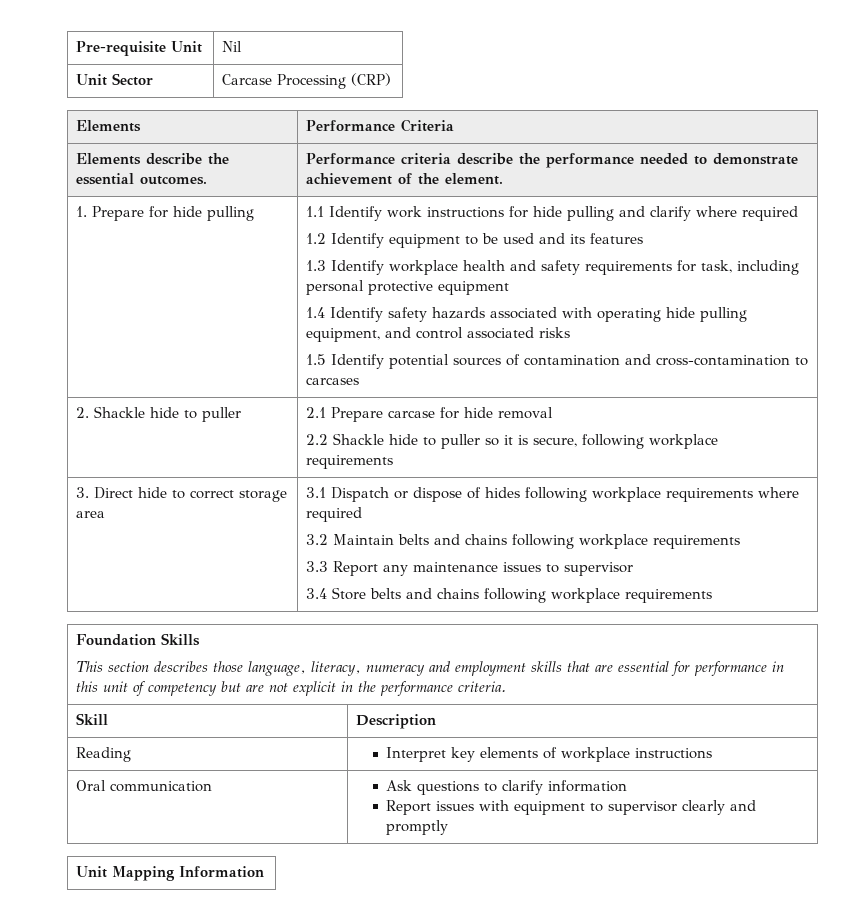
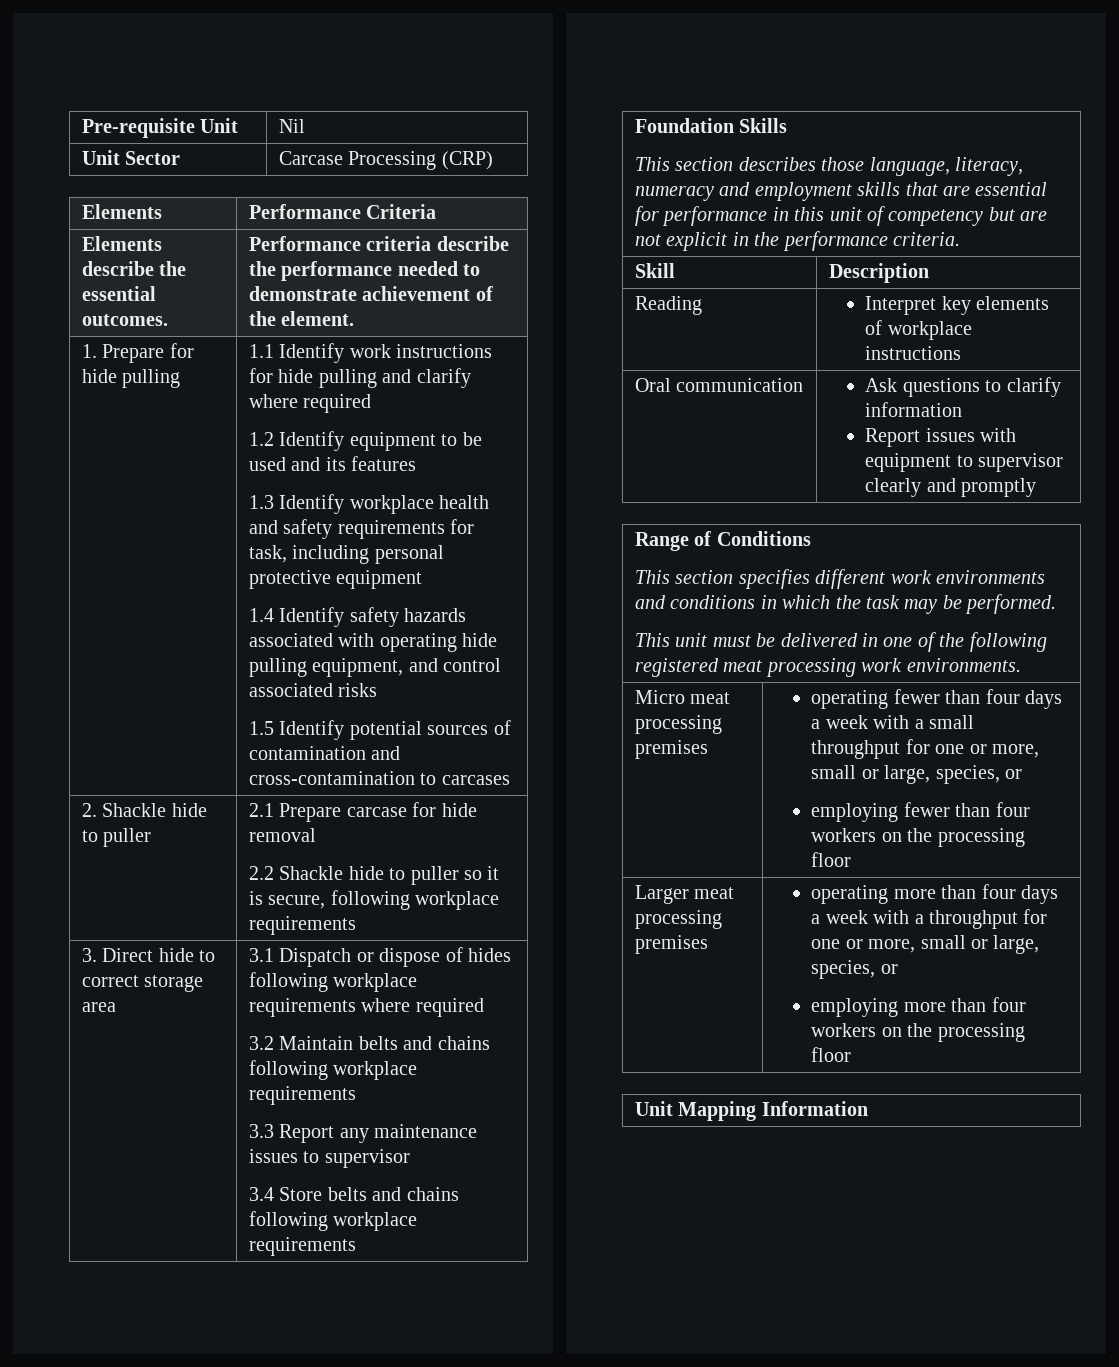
(449, 827) none -> [635,531,811,551] [635,569,1046,589] [635,594,1057,614] [635,632,1047,652] [635,658,1021,677] [635,690,731,704] [635,715,723,734] [635,740,709,759] [811,689,1062,709] [811,715,974,729] [811,739,1039,759] [811,765,1022,784] [811,802,1030,822] [811,828,1025,847] [811,852,852,867] [635,885,735,904] [635,910,723,929] [635,935,709,954] [811,884,1058,904] [811,909,1048,929] [811,935,1040,954] [811,960,898,979] [811,997,1026,1017] [811,1023,1025,1042] [811,1047,852,1062] // Range of Conditions // This section specifies different work environments and conditions in which the task may be performed. // This unit must be delivered in one of the following registered meat processing work environments. // Micro meat processing premises | operating fewer than four days a week with a small throughput for one or more, small or large, species, or // employing fewer than four workers on the processing floor // Larger meat processing premises | operating more than four days a week with a throughput for one or more, small or large, species, or // employing more than four workers on the processing floor

